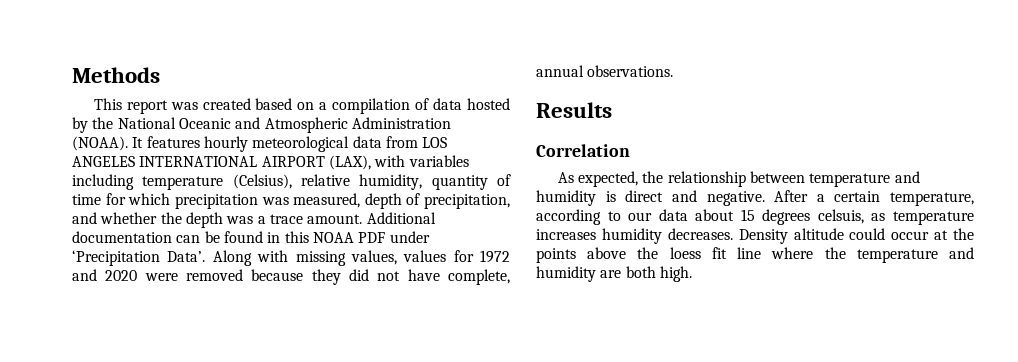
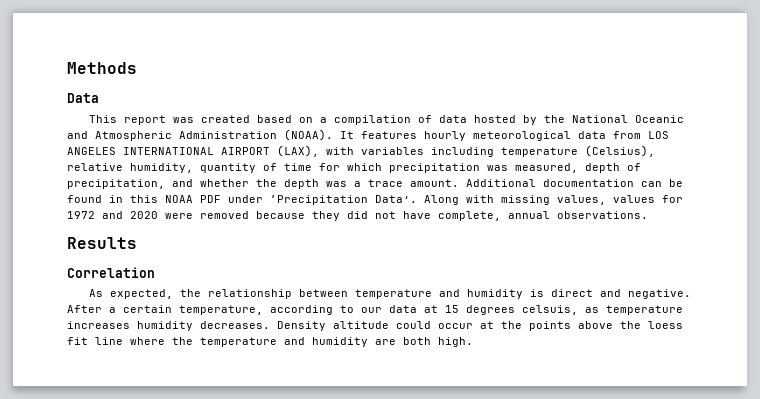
(160, 75) none -> [67,93,99,103] // Data
[695,209,735,221] about -> [424,305,438,313] at

